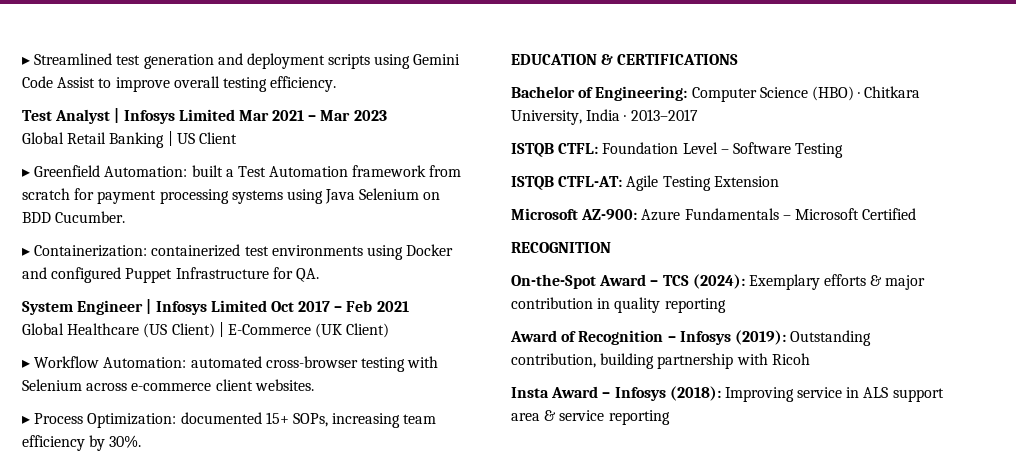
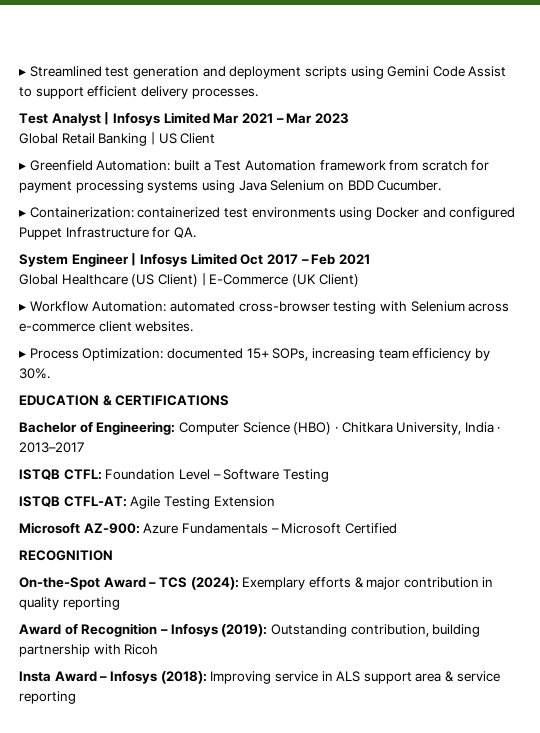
[115,76,337,92] improve overall testing efficiency. -> [35,86,258,99] support efficient delivery processes.

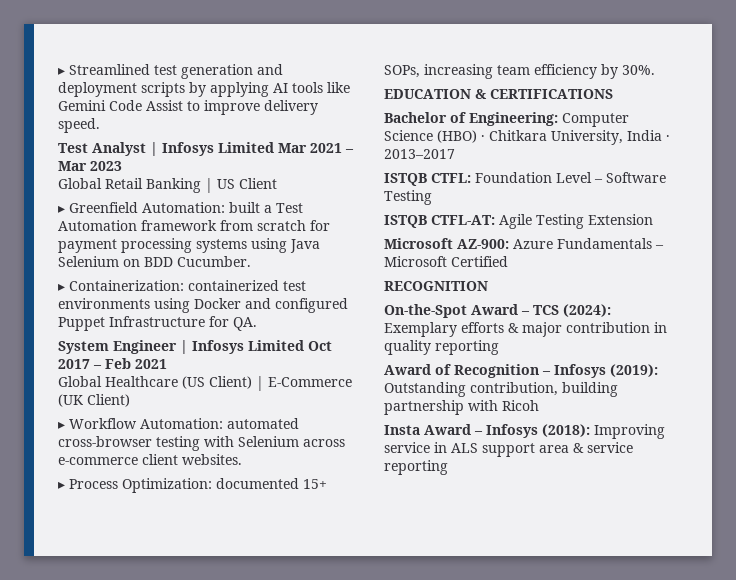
[350,66,507,79] [19,86,258,99] using Gemini Code Assist to support efficient delivery processes. -> [189,82,350,97] [58,100,318,115] [58,118,100,133] by applying AI tools like Gemini Code Assist to improve delivery speed.

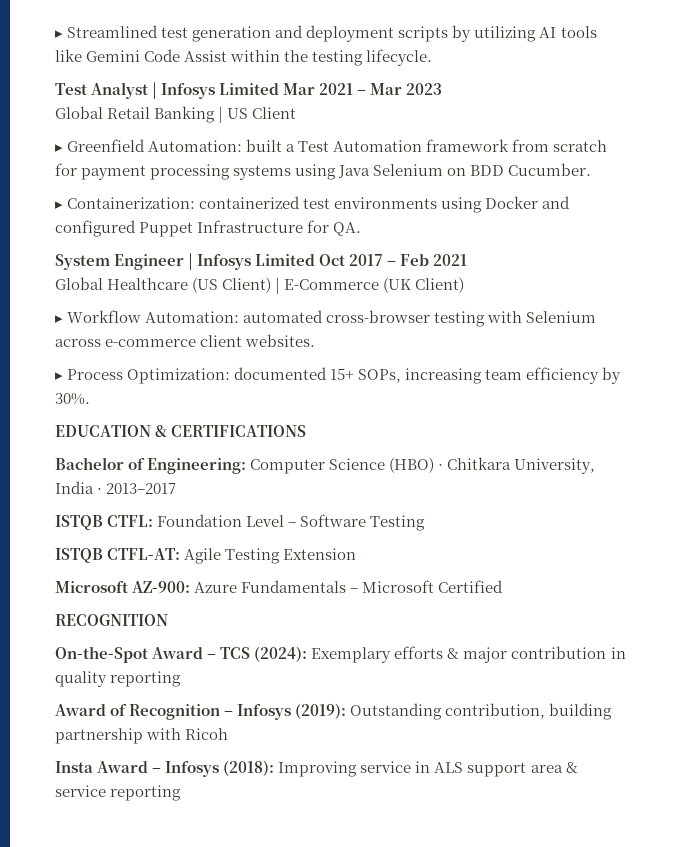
[210,82,269,97] applying -> [474,26,537,42] utilizing
[187,100,318,115] [58,118,100,133] to improve delivery speed. -> [230,49,433,66] within the testing lifecycle.

